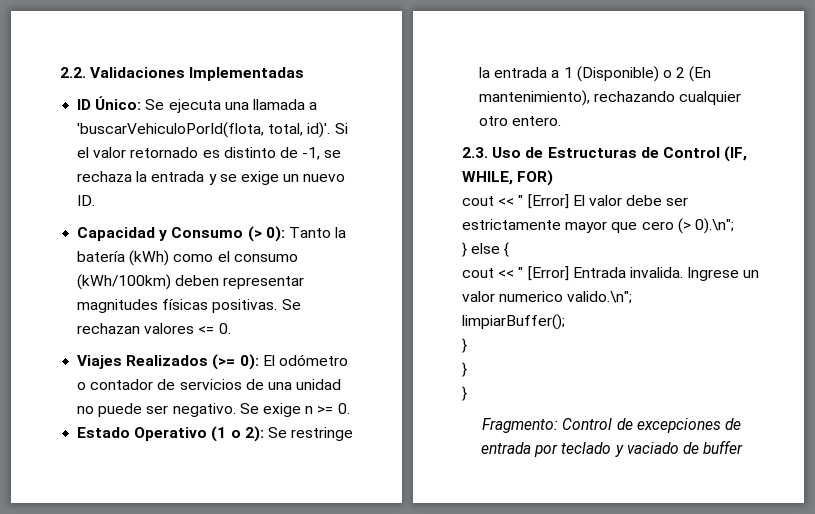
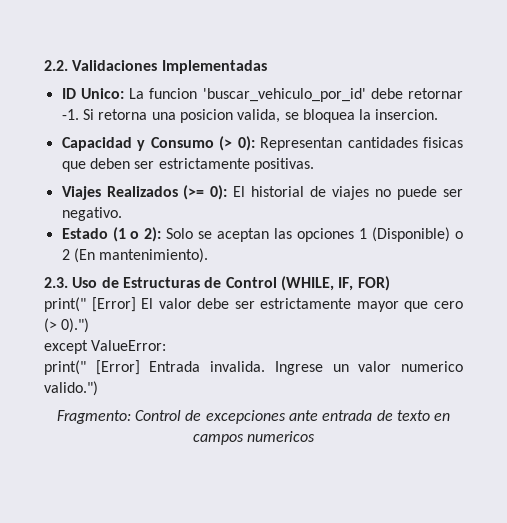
[95,96,318,113] [77,122,348,138] [77,147,342,160] [77,171,346,185] [77,195,96,206] Único: Se ejecuta una llamada a 'buscarVehiculoPorId(flota, total, id)'. Si el valor retornado es distinto de -1, se rechaza la entrada y se exige un nuevo ID. -> [80,88,463,102] [61,109,439,123] Unico: La funcion 'buscar_vehiculo_por_id' debe retornar -1. Si retorna una posicion valida, se bloquea la insercion.
[288,227,347,238] [77,250,298,266] [77,274,305,290] [77,299,301,313] [77,323,231,334] Tanto la batería (kWh) como el consumo (kWh/100km) deben representar magnitudes físicas positivas. Se rechazan valores <= 0. -> [260,137,463,151] [61,158,314,172] Representan cantidades fisicas que deben ser estrictamente positivas.
[278,354,348,366] [77,379,342,390] odómetro o contador de servicios de una unidad -> [251,186,370,200] historial de viajes
[239,403,350,417] Se exige n >= 0. -> (122, 214) none
[134,427,208,441] Operativo -> (108, 233) none
[267,427,354,441] [479,67,560,78] Se restringe la entrada a -> [166,228,355,242] Solo se aceptan las opciones
[479,90,742,106] [479,116,562,126] mantenimiento), rechazando cualquier otro entero. -> [99,248,209,263] mantenimiento).
[724,146,748,162] [462,171,513,185] (IF, WHILE, -> [280,276,354,291] (WHILE, IF,
[462,195,524,206] cout << " -> [44,297,86,312] print("
[694,218,734,234] [462,242,510,257] [462,267,524,278] 0).\n"; // } else { // cout << " -> [61,318,90,333] [44,340,167,354] [44,360,86,375] 0).") // except ValueError: // print("
[567,291,633,304] [462,314,565,330] [462,338,467,353] [462,362,467,377] [462,386,467,401] valido.\n"; // limpiarBuffer(); // } // } // } -> [44,381,98,396] valido.")
[724,418,741,430] [480,440,744,457] de entrada por teclado y vaciado de buffer -> [289,410,451,421] [192,431,316,445] ante entrada de texto en campos numericos

